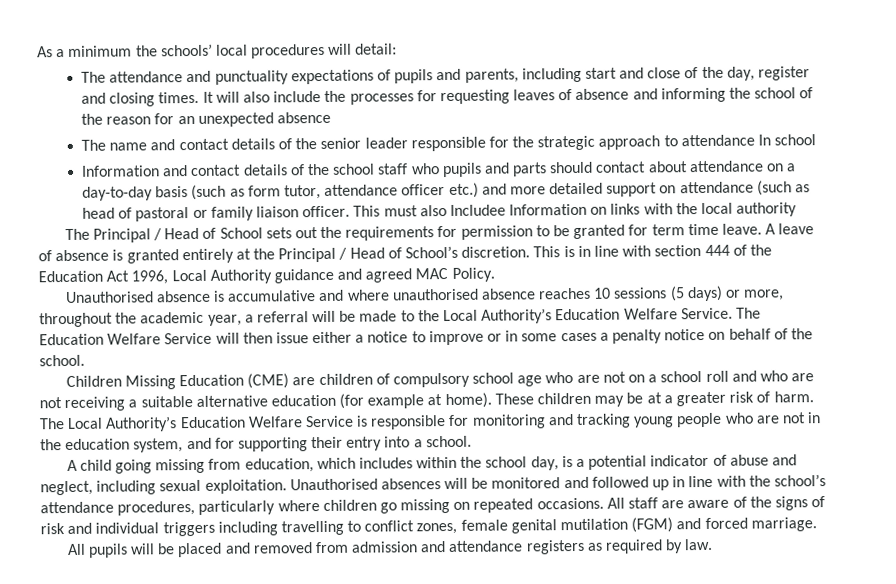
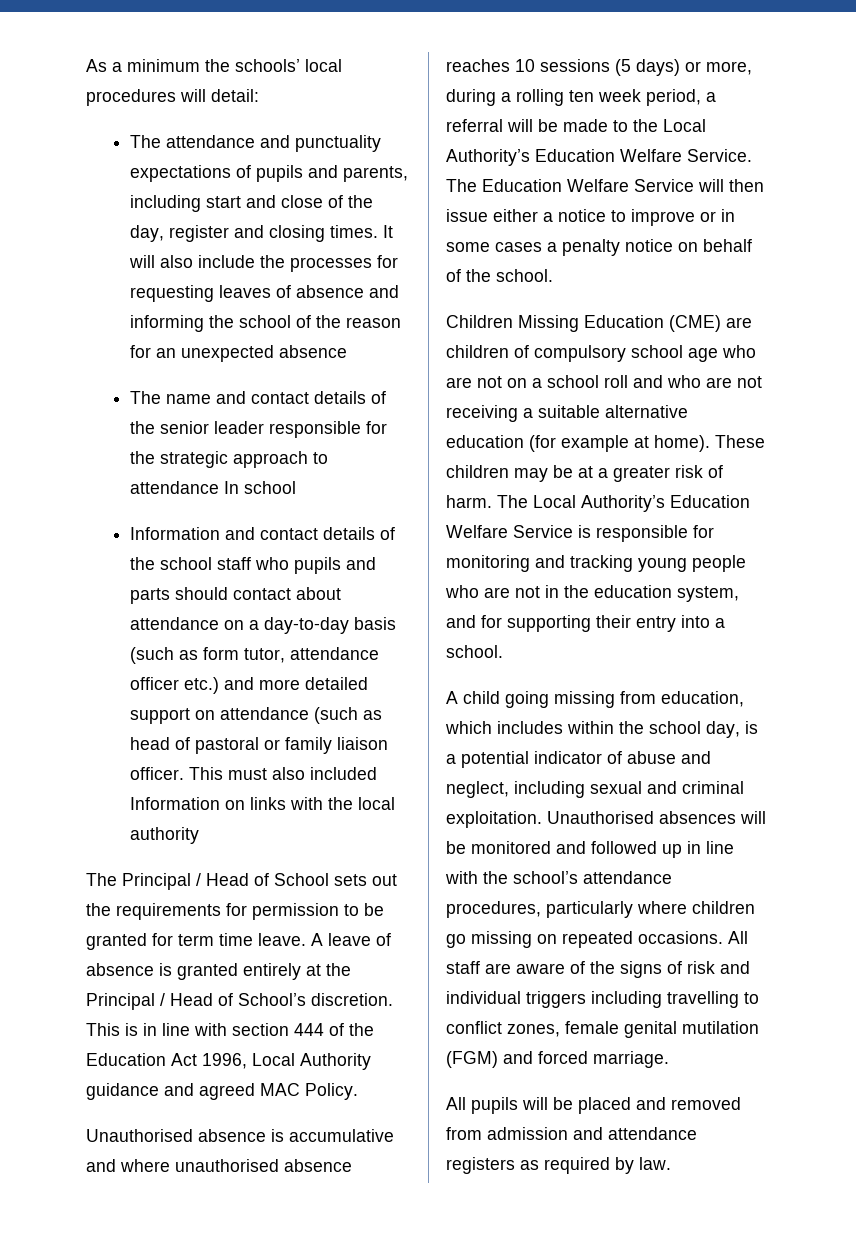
[449,204,506,216] Includee -> [309,767,377,780] included
[39,311,242,328] throughout the academic year, -> [446,89,701,106] during a rolling ten week period,
(202, 485) none -> [647,781,744,794] and criminal

